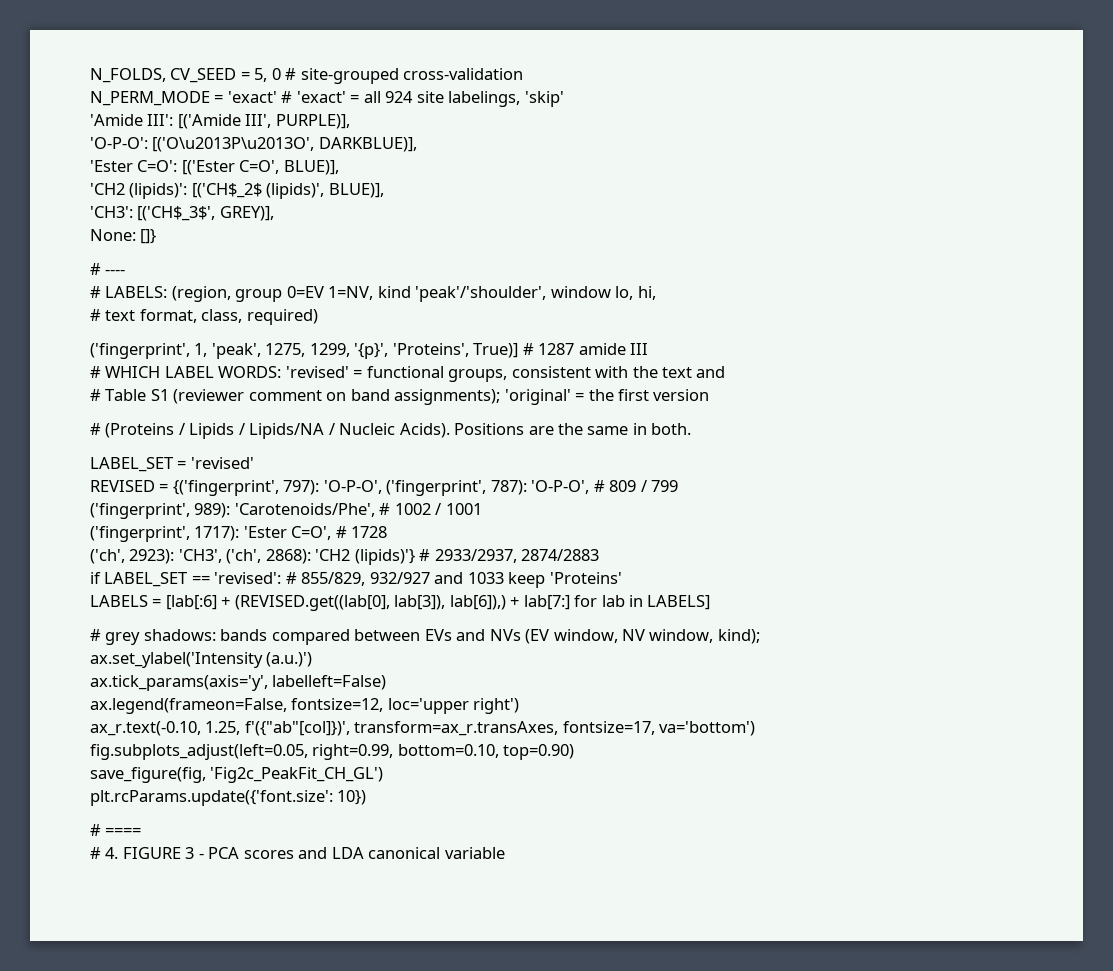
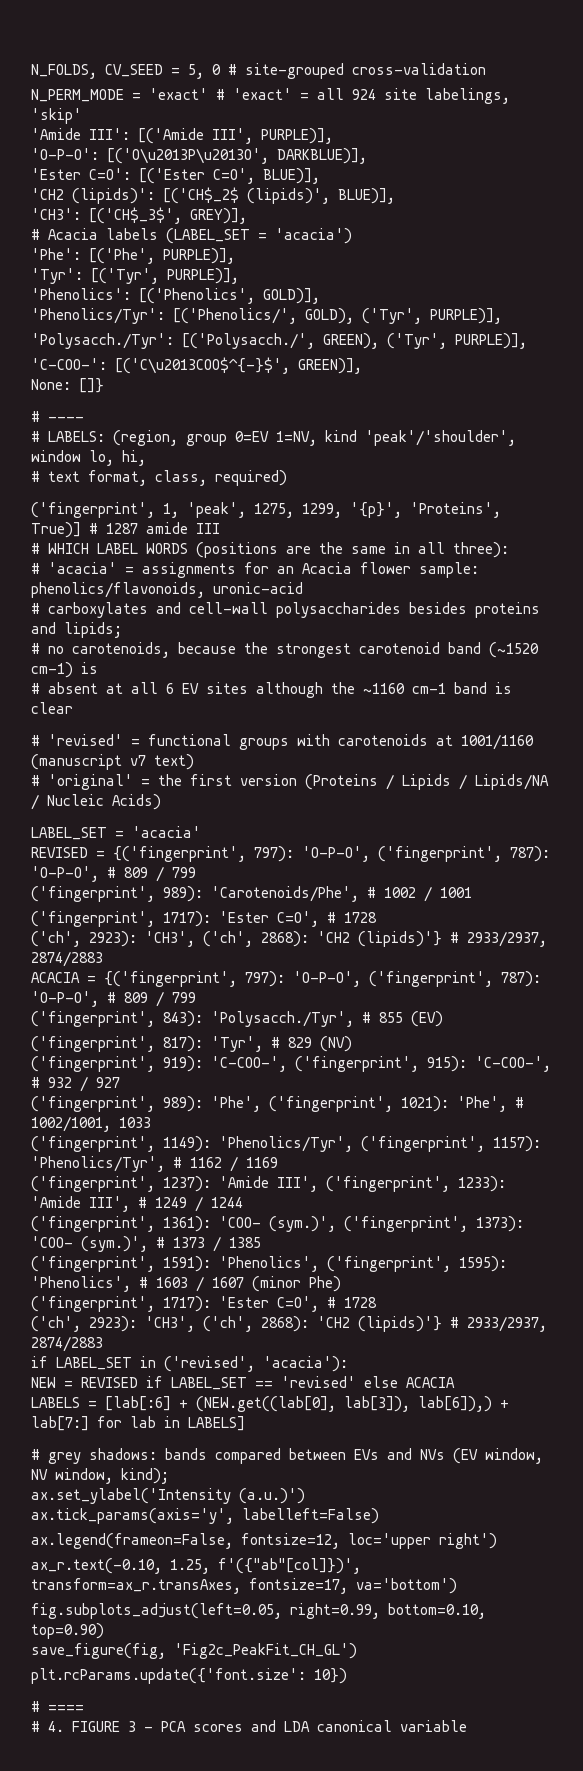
(274, 213) none -> [31,228,352,244] [31,248,235,264] [31,268,239,284] [31,288,320,304] [31,308,502,324] [31,333,527,349] [31,357,362,374] // # Acacia labels (LABEL_SET = 'acacia') // 'Phe': [('Phe', PURPLE)], // 'Tyr': [('Tyr', PURPLE)], // 'Phenolics': [('Phenolics', GOLD)], // 'Phenolics/Tyr': [('Phenolics/', GOLD), ('Tyr', PURPLE)], // 'Polysacch./Tyr': [('Polysacch./', GREEN), ('Tyr', PURPLE)], // 'C-COO-': [('C\u2013COO$^{-}$', GREEN)],
[218,366,726,382] [90,389,501,405] WORDS: 'revised' = functional groups, consistent with the text and // # Table S1 (reviewer comment on band assignments); -> [146,542,509,558] [31,562,479,578] [31,582,303,598] [31,602,540,618] [31,622,122,638] [31,642,539,658] [31,662,98,678] [31,682,512,698] [31,702,73,714] [31,734,534,750] [31,754,194,770] [31,775,40,786] WORDS (positions are the same in all three): // # 'acacia' = assignments for an Acacia flower sample: phenolics/flavonoids, uronic-acid // # carboxylates and cell-wall polysaccharides besides proteins and lipids; // # no carotenoids, because the strongest carotenoid band (~1520 cm-1) is // # absent at all 6 EV sites although the ~1160 cm-1 band is clear // # 'revised' = functional groups with carotenoids at 1001/1160 (manuscript v7 text) // #
[90,423,101,435] // # -> (297, 780) none
[399,423,692,438] Acids). Positions are the same in both. -> [112,794,161,810] Acids)
[190,457,254,469] 'revised' -> [132,826,201,838] 'acacia'
[90,572,622,588] if LABEL_SET == 'revised': # 855/829, 932/927 and 1033 keep 'Proteins' -> [31,971,541,987] [31,991,196,1007] [31,1011,443,1027] [31,1036,352,1052] [31,1056,551,1072] [31,1076,120,1092] [31,1096,524,1112] [31,1116,151,1132] [31,1136,541,1152] [31,1156,278,1172] [31,1176,506,1192] [31,1196,243,1212] [31,1216,524,1232] [31,1236,261,1252] [31,1256,507,1272] [31,1276,341,1292] [31,1296,377,1312] [31,1316,547,1332] [31,1336,103,1352] [31,1356,348,1372] [31,1376,455,1390] ACACIA = {('fingerprint', 797): 'O-P-O', ('fingerprint', 787): 'O-P-O', # 809 / 799 // ('fingerprint', 843): 'Polysacch./Tyr', # 855 (EV) // ('fingerprint', 817): 'Tyr', # 829 (NV) // ('fingerprint', 919): 'C-COO-', ('fingerprint', 915): 'C-COO-', # 932 / 927 // ('fingerprint', 989): 'Phe', ('fingerprint', 1021): 'Phe', # 1002/1001, 1033 // ('fingerprint', 1149): 'Phenolics/Tyr', ('fingerprint', 1157): 'Phenolics/Tyr', # 1162 / 1169 // ('fingerprint', 1237): 'Amide III', ('fingerprint', 1233): 'Amide III', # 1249 / 1244 // ('fingerprint', 1361): 'COO- (sym.)', ('fingerprint', 1373): 'COO- (sym.)', # 1373 / 1385 // ('fingerprint', 1591): 'Phenolics', ('fingerprint', 1595): 'Phenolics', # 1603 / 1607 (minor Phe) // ('fingerprint', 1717): 'Ester C=O', # 1728 // ('ch', 2923): 'CH3', ('ch', 2868): 'CH2 (lipids)'} # 2933/2937, 2874/2883 // if LABEL_SET in ('revised', 'acacia'): // NEW = REVISED if LABEL_SET == 'revised' else ACACIA
[234,595,390,611] (REVISED.get((lab[0], -> [196,1396,336,1412] (NEW.get((lab[0],

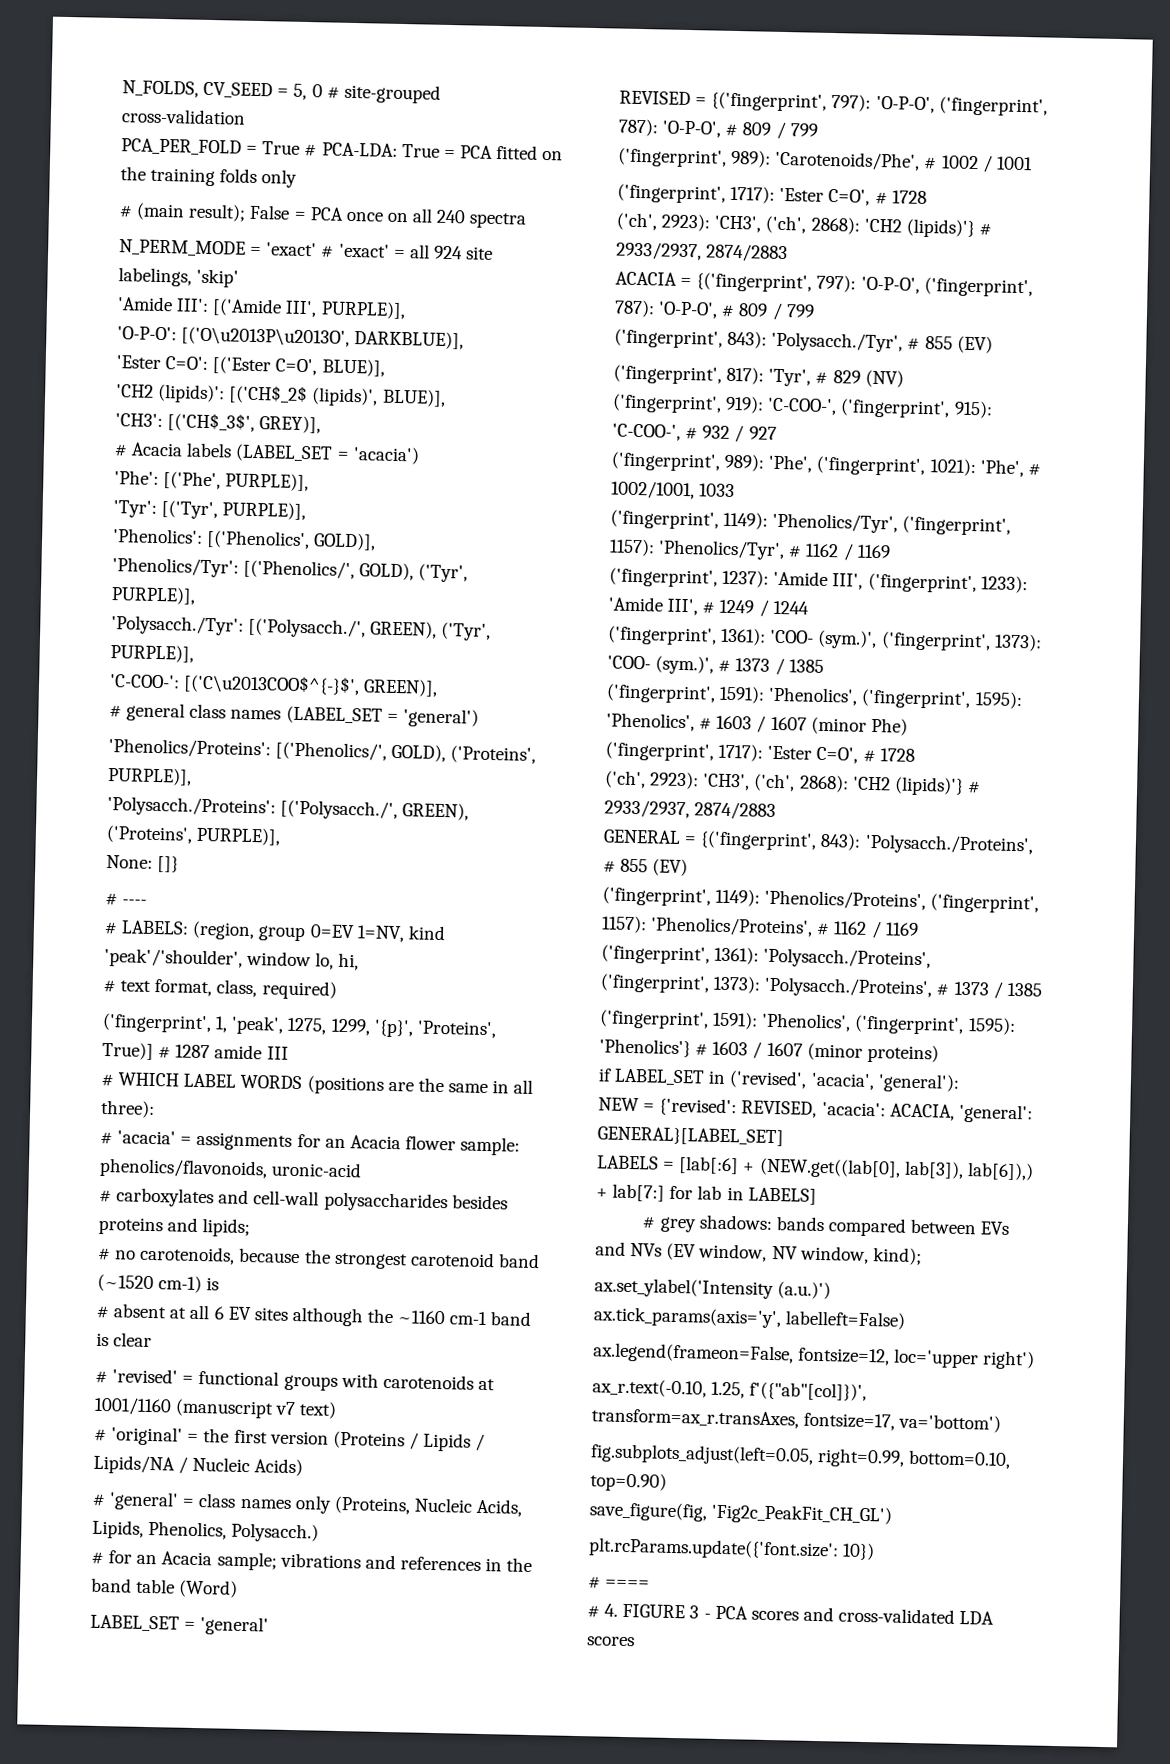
(486, 69) none -> [121,138,564,161] [120,166,298,188] [119,202,527,229] // PCA_PER_FOLD = True # PCA-LDA: True = PCA fitted on the training folds only // # (main result); False = PCA once on all 240 spectra
(362, 366) none -> [109,702,479,728] [108,737,537,764] [107,766,192,786] [107,795,470,821] [106,824,282,846] // # general class names (LABEL_SET = 'general') // 'Phenolics/Proteins': [('Phenolics/', GOLD), ('Proteins', PURPLE)], // 'Polysacch./Proteins': [('Polysacch./', GREEN), ('Proteins', PURPLE)],
(161, 802) none -> [92,1491,524,1517] [92,1519,320,1543] [91,1550,533,1573] [91,1577,239,1598] // # 'general' = class names only (Proteins, Nucleic Acids, Lipids, Phenolics, Polysacch.) // # for an Acacia sample; vibrations and references in the band table (Word)
[132,826,201,838] 'acacia' -> [200,1616,270,1636] 'general'
(103, 1344) none -> [603,829,1034,856] [603,858,689,877] [602,886,1040,914] [601,915,919,939] [601,944,932,970] [600,973,1042,999] [599,1009,1016,1036] [599,1038,939,1064] // GENERAL = {('fingerprint', 843): 'Polysacch./Proteins', # 855 (EV) // ('fingerprint', 1149): 'Phenolics/Proteins', ('fingerprint', 1157): 'Phenolics/Proteins', # 1162 / 1169 // ('fingerprint', 1361): 'Polysacch./Proteins', ('fingerprint', 1373): 'Polysacch./Proteins', # 1373 / 1385 // ('fingerprint', 1591): 'Phenolics', ('fingerprint', 1595): 'Phenolics'} # 1603 / 1607 (minor proteins)
[263,1356,348,1372] 'acacia'): -> [810,1072,960,1093] 'acacia', 'general'):
[81,1376,455,1390] REVISED if LABEL_SET == 'revised' else ACACIA -> [659,1097,1033,1124] [597,1126,784,1147] {'revised': REVISED, 'acacia': ACACIA, 'general': GENERAL}[LABEL_SET]
[284,1720,467,1732] LDA canonical variable -> [838,1607,995,1625] [587,1636,635,1647] cross-validated LDA scores

